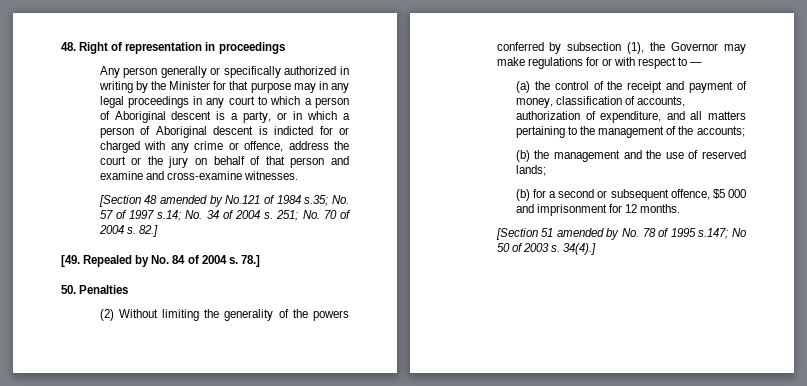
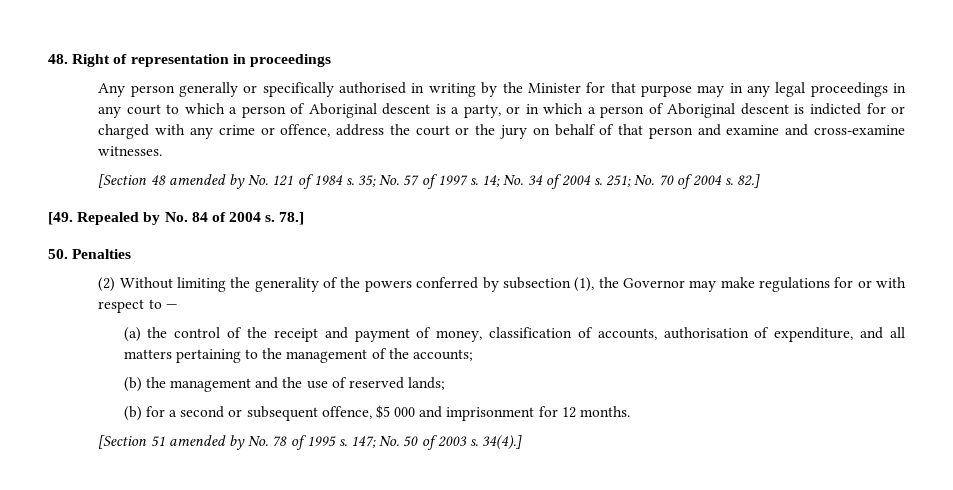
[284,66,337,75] authorized -> [339,82,407,94] authorised
[225,195,329,206] No.121 of 1984 s.35; -> [248,174,377,189] No. 121 of 1984 s. 35;
[157,210,182,221] s.14; -> [469,175,501,187] s. 14;
[515,111,580,120] authorization -> [663,327,749,339] authorisation
[698,228,747,239] s.147; No -> [338,436,400,448] s. 147; No.

